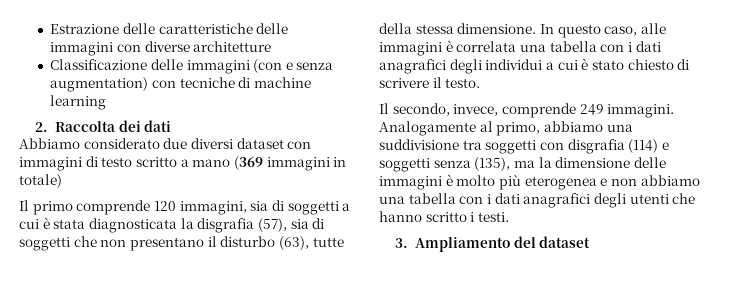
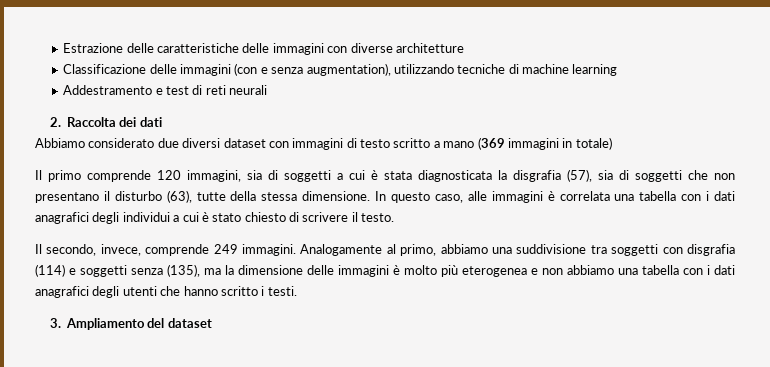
[50,77,176,92] augmentation) con -> [306,63,454,76] augmentation), utilizzando
(107, 102) none -> [63,85,268,95] // Addestramento e test di reti neurali

